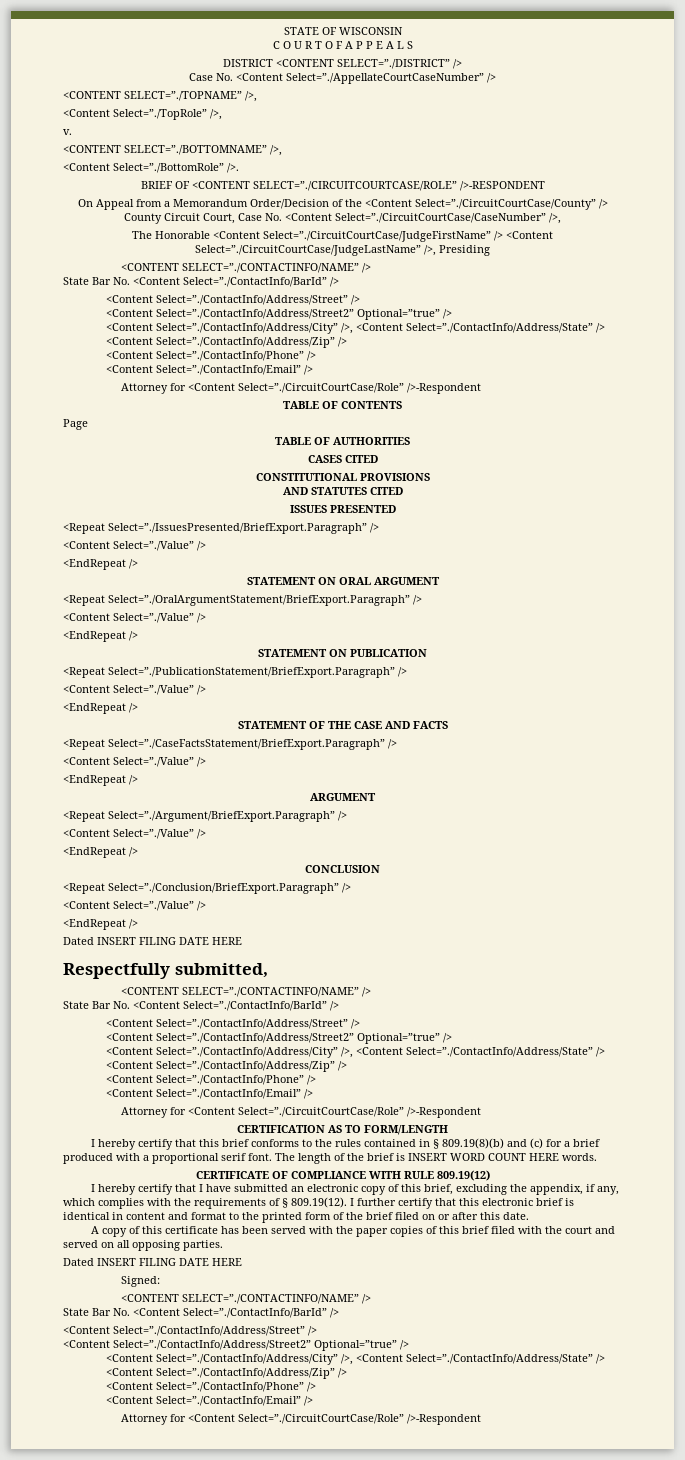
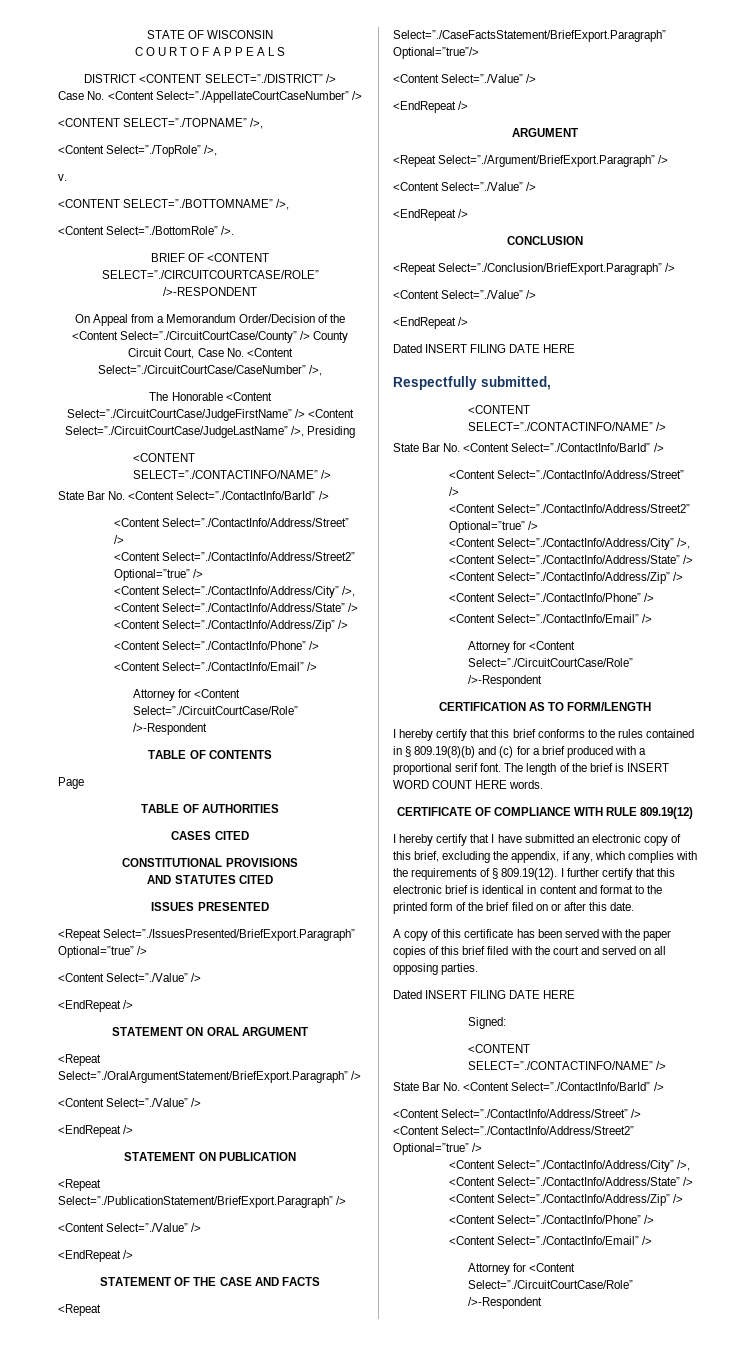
(367, 528) none -> [58,946,134,958] Optional=”true”
[388,739,397,749] /> -> [393,47,479,59] Optional=”true”/>

